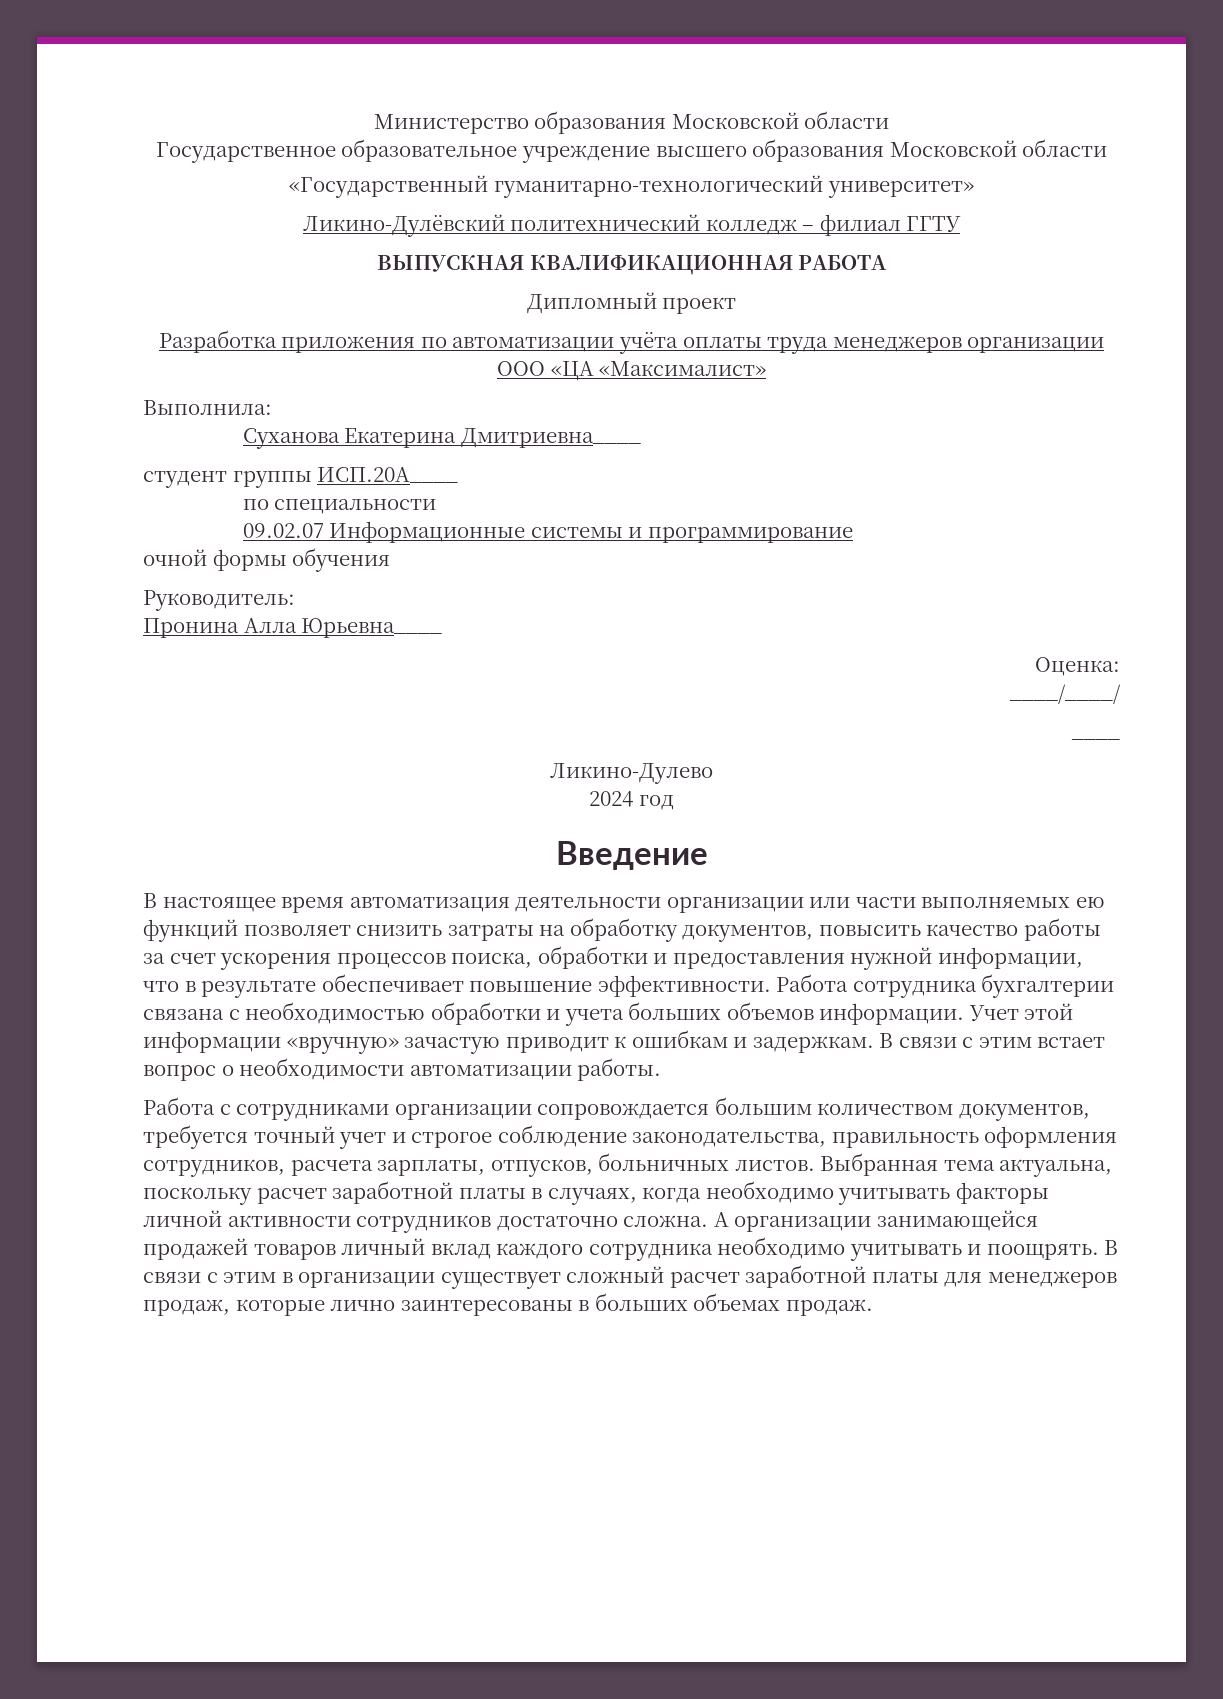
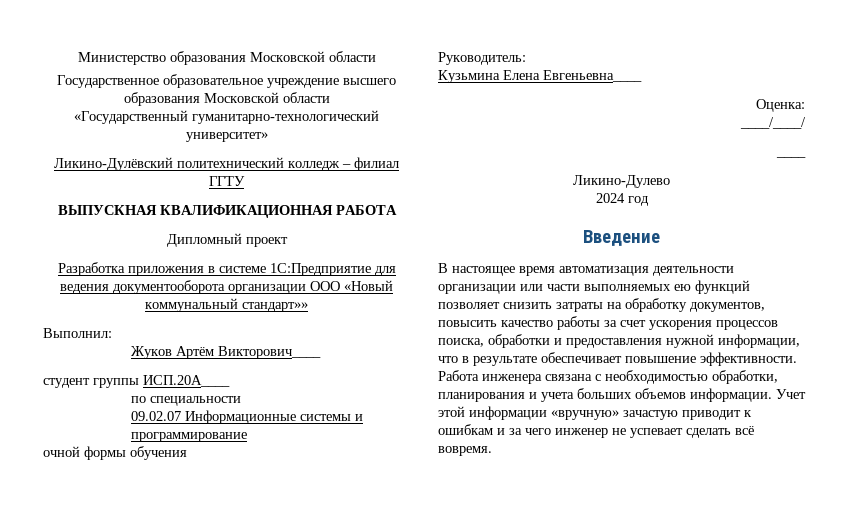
[420,331,1105,354] [496,361,767,381] [143,400,272,415] [242,428,641,449] по автоматизации учёта оплаты труда менеджеров организации ООО «ЦА «Максималист» // Выполнила: // Суханова Екатерина Дмитриевна____ -> [207,263,396,276] [60,280,393,294] [145,298,308,312] [43,328,112,338] [131,346,322,359] в системе 1С:Предприятие для ведения документооборота организации ООО «Новый коммунальный стандарт»» // Выполнил: // Жуков Артём Викторович____
[143,618,443,638] Пронина Алла Юрьевна____ -> [438,70,642,83] Кузьмина Елена Евгеньевна____
[852,974,1115,998] сотрудника бухгалтерии -> [482,374,542,384] инженера
[430,1002,541,1025] обработки -> [712,370,778,384] [438,392,525,402] обработки, планирования
[752,1033,1106,1053] [143,1058,662,1081] [143,1097,1090,1121] [143,1125,1118,1149] [143,1153,1113,1177] [143,1181,1049,1205] [143,1210,1038,1233] [143,1237,1119,1261] [143,1265,1117,1289] [143,1293,873,1316] задержкам. В связи с этим встает вопрос о необходимости автоматизации работы. // Работа с сотрудниками организации сопровождается большим количеством документов, требуется точный учет и строгое соблюдение законодательства, правильность оформления сотрудников, расчета зарплаты, отпусков, больничных листов. Выбранная тема актуальна, поскольку расчет заработной платы в случаях, когда необходимо учитывать факторы личной активности сотрудников достаточно сложна. А организации занимающейся продажей товаров личный вклад каждого сотрудника необходимо учитывать и поощрять. В связи с этим в организации существует сложный расчет заработной платы для менеджеров продаж, которые лично заинтересованы в больших объемах продаж. -> [509,426,754,438] [438,446,492,456] за чего инженер не успевает сделать всё вовремя.

